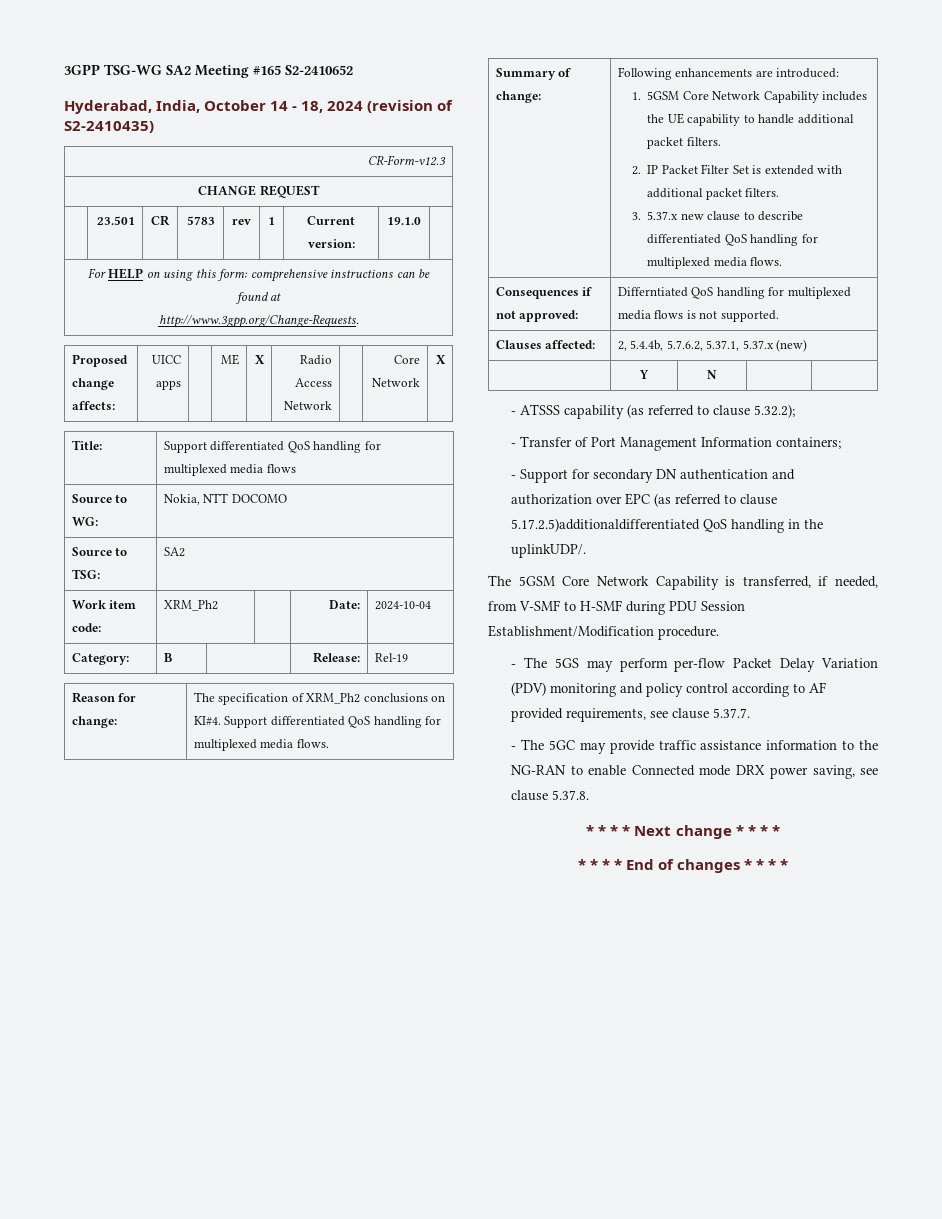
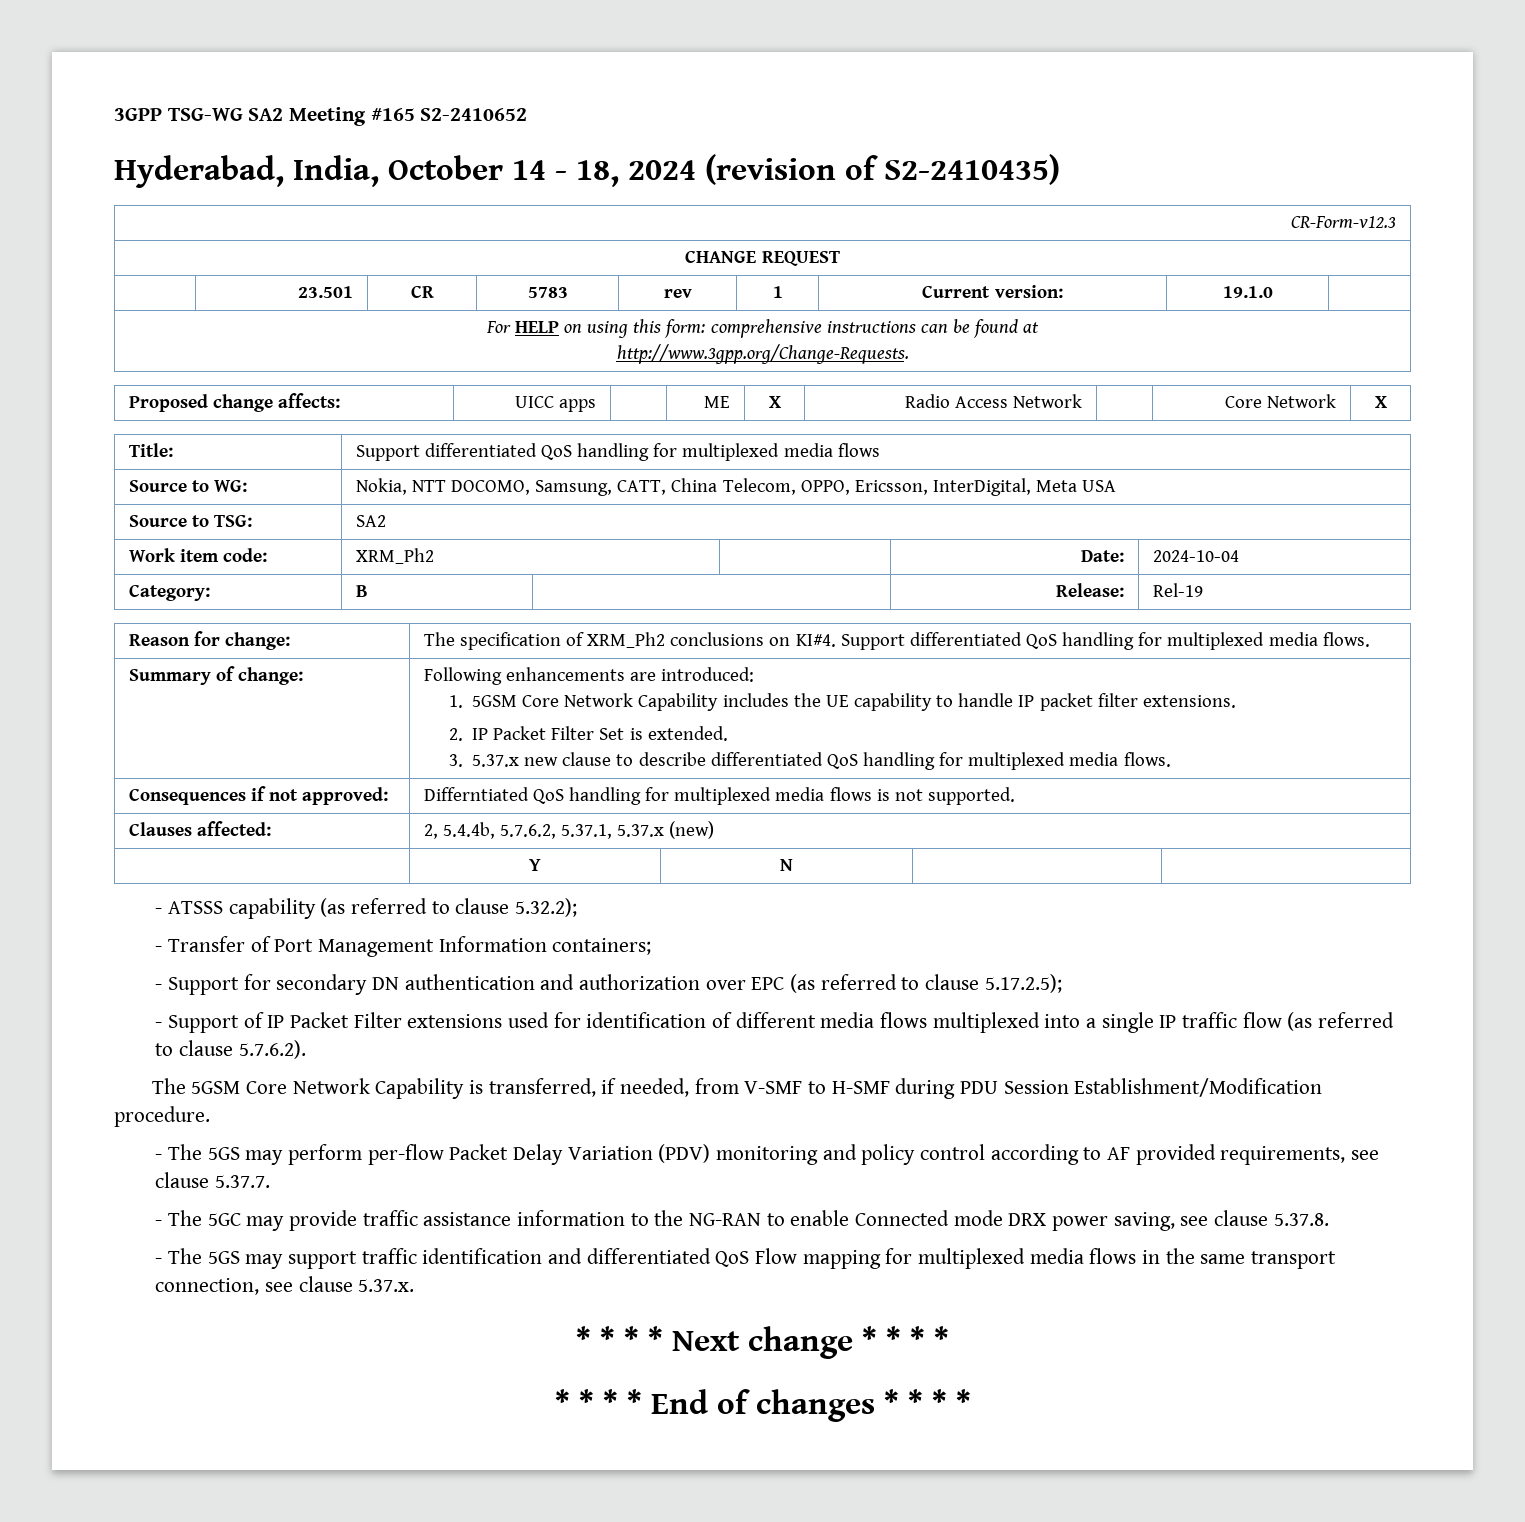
[231,494,287,503] DOCOMO -> [451,478,1117,496] DOCOMO, Samsung, CATT, China Telecom, OPPO, Ericsson, InterDigital, Meta USA
[797,114,854,124] [647,137,721,149] additional packet filters. -> [1018,693,1236,711] IP packet filter extensions.
[764,165,843,175] [647,188,780,200] extended with additional packet filters. -> [647,726,728,741] extended.
[511,518,824,533] [511,544,587,558] 5.17.2.5)additionaldifferentiated QoS handling in the uplinkUDP/. -> [984,974,1062,993] [155,1012,1394,1033] [155,1040,306,1059] 5.17.2.5); // - Support of IP Packet Filter extensions used for identification of different media flows multiplexed into a single IP traffic flow (as referred to clause 5.7.6.2).
(590, 795) none -> [155,1248,1336,1269] [155,1276,415,1295] // - The 5GS may support traffic identification and differentiated QoS Flow mapping for multiplexed media flows in the same transport connection, see clause 5.37.x.

